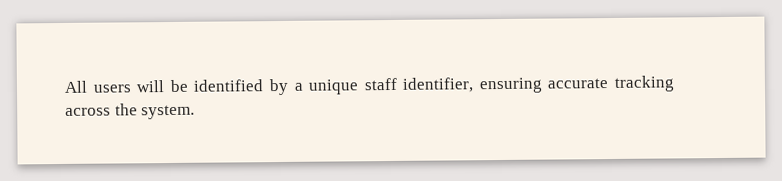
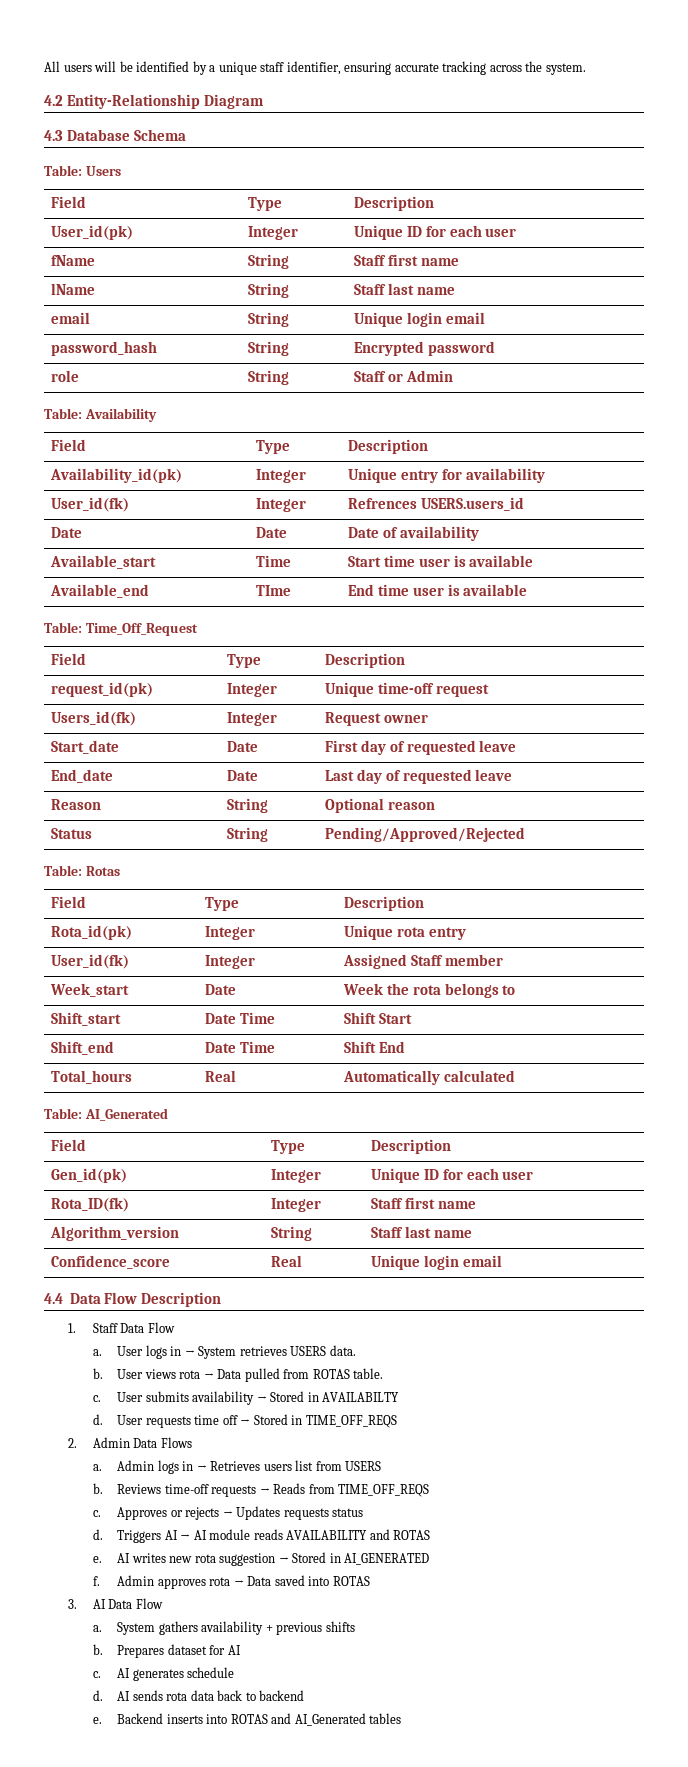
(196, 112) none -> [44,94,264,109] [44,129,186,141] [44,165,121,176] [50,196,86,208] [247,197,282,211] [353,196,434,211] [50,225,133,240] [247,226,298,240] [353,225,517,240] [50,255,95,266] [247,254,289,269] [353,254,459,266] [50,283,95,295] [247,283,289,298] [353,283,455,295] [50,312,90,324] [247,312,289,327] [353,312,485,327] [50,341,157,356] [247,341,289,356] [353,341,495,356] [50,370,79,382] [247,370,289,385] [353,370,453,382] [44,408,157,422] [50,439,86,451] [255,440,290,454] [347,439,428,454] [49,468,182,483] [255,469,306,483] [347,468,545,483] [50,497,129,512] [255,498,306,512] [347,497,524,511] [50,527,82,538] [255,527,287,538] [347,526,479,541] [49,555,156,569] [255,555,291,567] [347,555,534,567] [49,584,149,598] [255,585,291,596] [347,584,528,596] [44,622,198,636] [50,653,86,665] [226,654,261,668] [324,653,405,668] [50,682,153,697] [226,683,277,697] [324,682,489,697] [50,711,136,726] [226,712,277,726] [324,712,428,726] [50,740,119,754] [226,741,258,752] [324,740,517,755] [50,769,113,783] [226,770,258,781] [324,769,513,784] [50,799,101,810] [226,798,268,813] [324,798,435,813] [50,828,92,839] [226,827,268,842] [324,827,525,842] [44,865,120,876] [50,896,86,908] [204,897,239,911] [343,896,424,911] [50,925,132,940] [204,926,255,940] [343,925,466,940] [50,954,129,969] [204,955,255,969] [342,954,503,969] [49,983,129,997] [204,984,236,995] [342,983,516,998] [50,1012,121,1026] [204,1012,275,1024] [343,1012,412,1024] [50,1041,114,1055] [204,1041,275,1053] [343,1041,405,1053] [50,1070,132,1084] [204,1070,236,1082] [342,1070,515,1085] [44,1108,168,1121] [50,1139,86,1151] [270,1140,305,1154] [370,1139,451,1154] [50,1168,127,1183] [270,1169,321,1183] [370,1168,534,1183] [50,1197,129,1212] [270,1198,321,1212] [370,1197,476,1209] [49,1226,179,1241] [270,1226,312,1241] [370,1226,472,1238] [50,1255,170,1269] [270,1255,302,1267] [370,1255,502,1270] [44,1292,222,1307] [68,1322,175,1333] [92,1345,356,1359] [92,1368,384,1382] [92,1391,400,1405] [92,1414,397,1428] [68,1437,192,1448] [92,1460,382,1474] [92,1483,430,1497] [92,1506,364,1520] [92,1529,431,1543] [92,1552,430,1566] [92,1575,370,1589] [68,1598,163,1609] [92,1621,355,1635] [92,1644,241,1658] [92,1667,235,1681] [92,1690,305,1701] [92,1713,402,1726] // 4.2 Entity-Relationship Diagram // 4.3 Database Schema // Table: Users // Field | Type | Description // User_id(pk) | Integer | Unique ID for each user // fName | String | Staff first name // lName | String | Staff last name // email | String | Unique login email // password_hash | String | Encrypted password // role | String | Staff or Admin // Table: Availability // Field | Type | Description // Availability_id(pk) | Integer | Unique entry for availability // User_id(fk) | Integer | Refrences USERS.users_id // Date | Date | Date of availability // Available_start | Time | Start time user is available // Available_end | TIme | End time user is available // Table: Time_Off_Request // Field | Type | Description // request_id(pk) | Integer | Unique time-off request // Users_id(fk) | Integer | Request owner // Start_date | Date | First day of requested leave // End_date | Date | Last day of requested leave // Reason | String | Optional reason // Status | String | Pending/Approved/Rejected // Table: Rotas // Field | Type | Description // Rota_id(pk) | Integer | Unique rota entry // User_id(fk) | Integer | Assigned Staff member // Week_start | Date | Week the rota belongs to // Shift_start | Date Time | Shift Start // Shift_end | Date Time | Shift End // Total_hours | Real | Automatically calculated // Table: AI_Generated // Field | Type | Description // Gen_id(pk) | Integer | Unique ID for each user // Rota_ID(fk) | Integer | Staff first name // Algorithm_version | String | Staff last name // Confidence_score | Real | Unique login email // 4.4 Data Flow Description // 1. Staff Data Flow // a. User logs in → System retrieves USERS data. // b. User views rota → Data pulled from ROTAS table. // c. User submits availability → Stored in AVAILABILTY // d. User requests time off → Stored in TIME_OFF_REQS // 2. Admin Data Flows // a. Admin logs in → Retrieves users list from USERS // b. Reviews time-off requests → Reads from TIME_OFF_REQS // c. Approves or rejects → Updates requests status // d. Triggers AI → AI module reads AVAILABILITY and ROTAS // e. AI writes new rota suggestion → Stored in AI_GENERATED // f. Admin approves rota → Data saved into ROTAS // 3. AI Data Flow // a. System gathers availability + previous shifts // b. Prepares dataset for AI // c. AI generates schedule // d. AI sends rota data back to backend // e. Backend inserts into ROTAS and AI_Generated tables

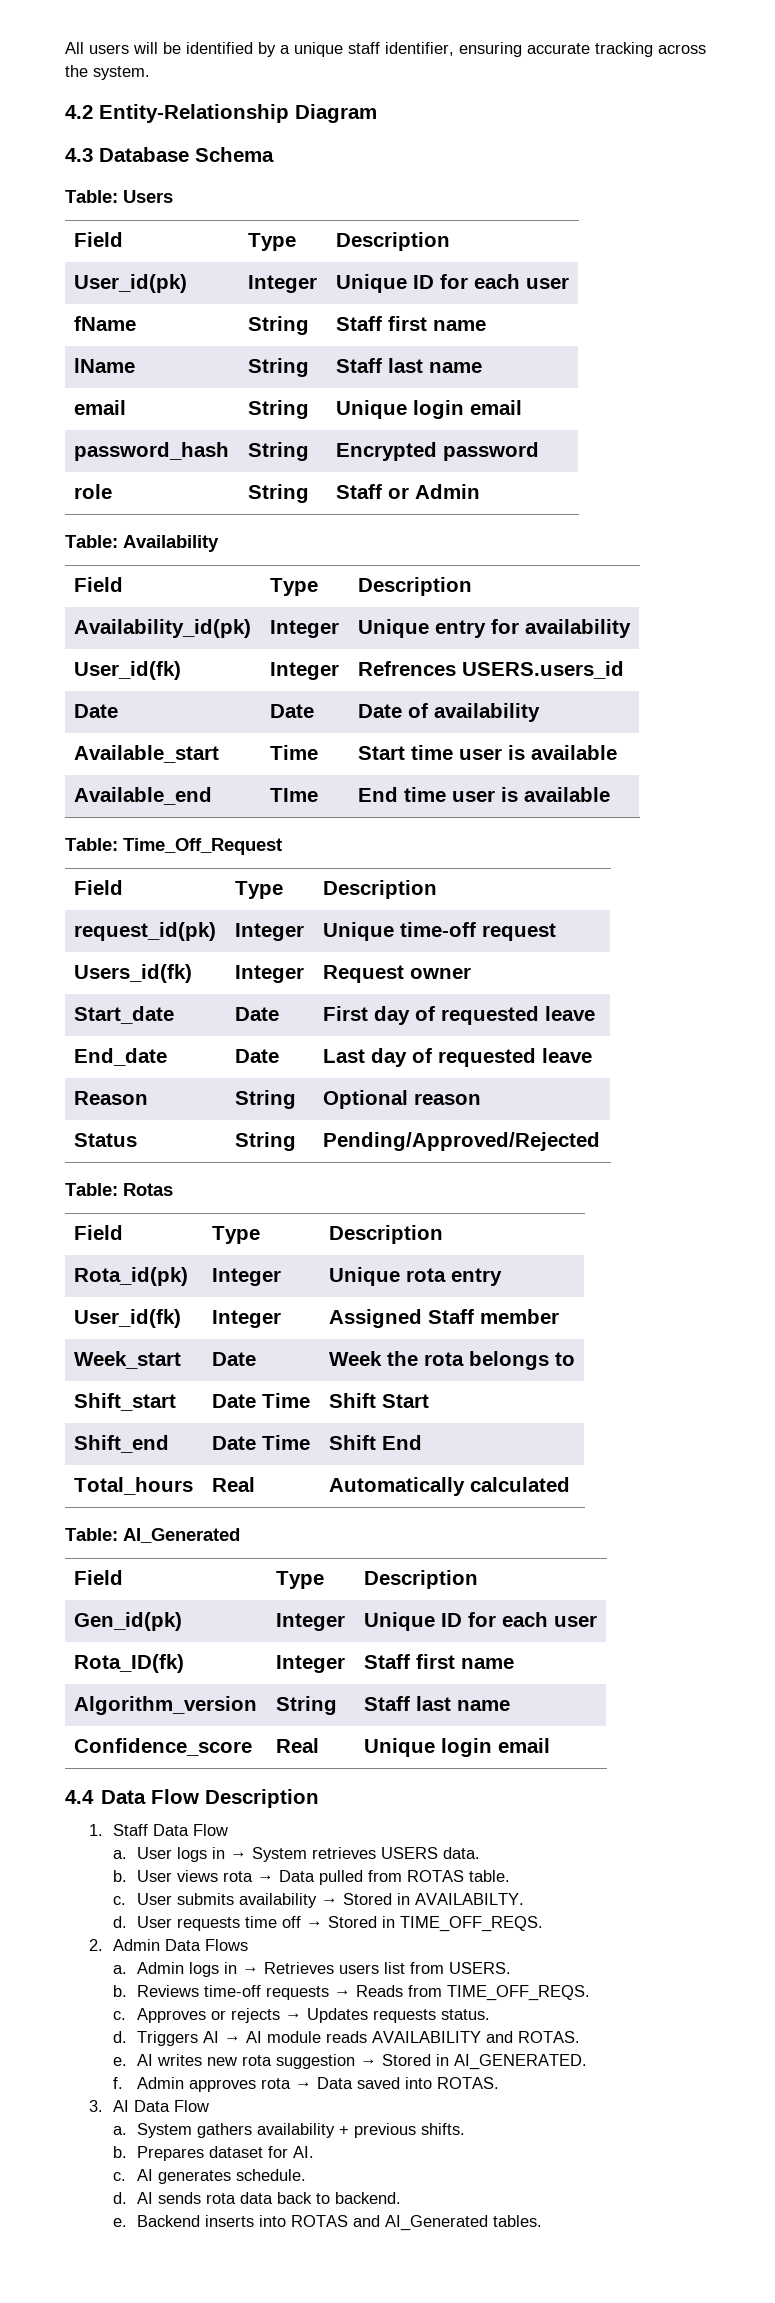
[322,1392,400,1402] AVAILABILTY -> [415,1893,525,1905] AVAILABILTY.
[305,1415,397,1428] TIME_OFF_REQS -> [400,1916,544,1932] TIME_OFF_REQS.
[345,1461,382,1471] USERS -> [449,1962,512,1974] USERS.
[338,1484,430,1497] TIME_OFF_REQS -> [447,1985,591,2001] TIME_OFF_REQS.
[332,1508,364,1517] status -> [441,2009,491,2020] status.
[393,1530,431,1540] ROTAS -> [518,2031,581,2043] ROTAS.
[344,1553,430,1565] AI_GENERATED -> [454,2054,588,2070] AI_GENERATED.
[332,1576,370,1586] ROTAS -> [437,2077,500,2089] ROTAS.
[325,1621,355,1632] shifts -> [421,2123,466,2135] shifts.
[227,1645,241,1655] AI -> [293,2146,315,2158] AI.
[187,1667,235,1678] schedule -> [236,2169,307,2181] schedule.
[259,1690,305,1701] backend -> [335,2192,402,2204] backend.
[369,1713,402,1724] tables -> [493,2215,543,2227] tables.

